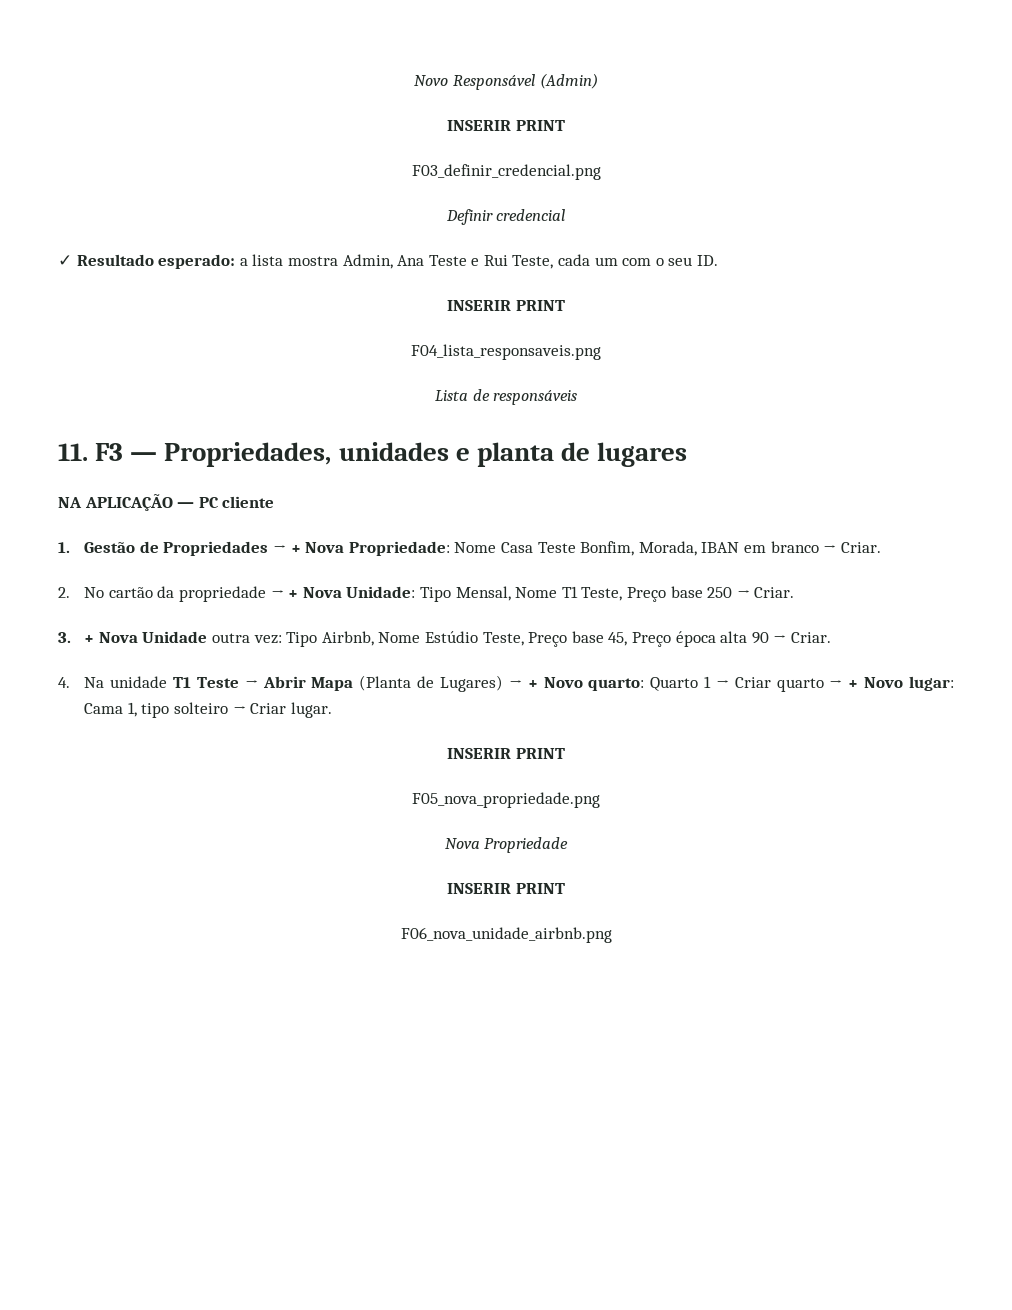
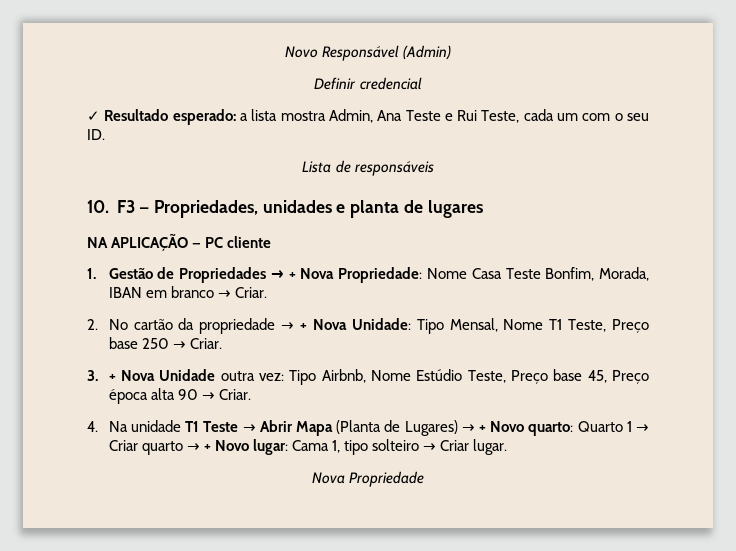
[447,120,565,131] [411,164,601,180] // INSERIR PRINT // F03_definir_credencial.png -> (452, 52) none
[447,300,565,311] [411,344,601,360] // INSERIR PRINT // F04_lista_responsaveis.png -> (105, 134) none
[58,443,88,461] 11. -> [87,200,109,213] 10.
[447,748,565,759] [412,792,600,808] // INSERIR PRINT // F05_nova_propriedade.png -> (508, 447) none
[447,883,565,894] [400,927,612,943] // INSERIR PRINT // F06_nova_unidade_airbnb.png -> (425, 479) none

